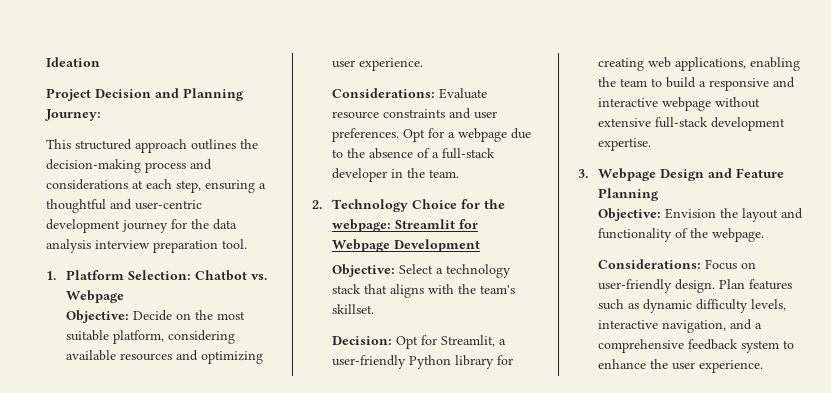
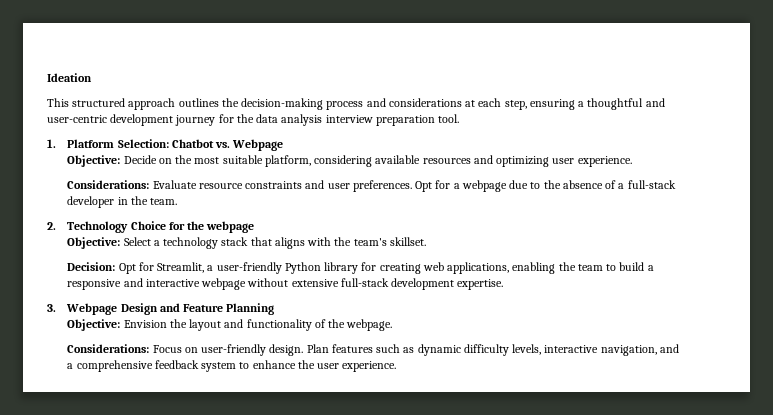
[46,88,244,101] [45,109,101,121] // Project Decision and Planning Journey: -> (92, 77) none
[331,219,478,232] [331,239,480,252] webpage: Streamlit for Webpage Development -> [206,221,255,233] webpage

